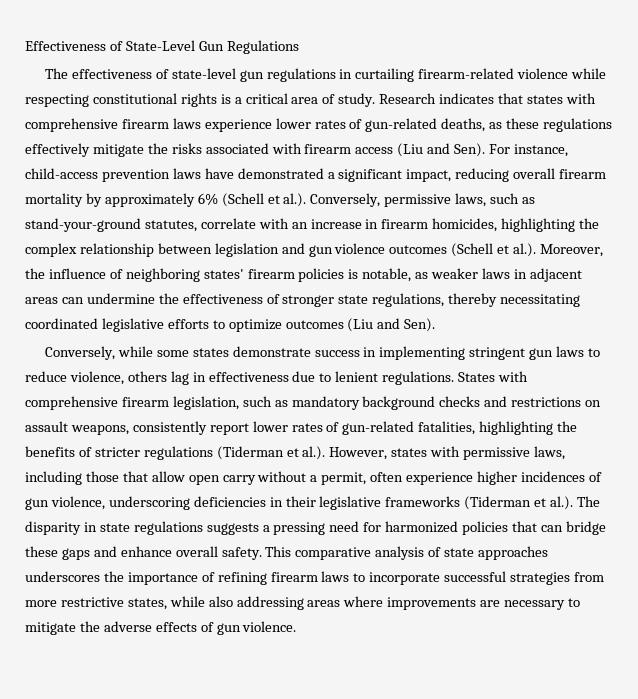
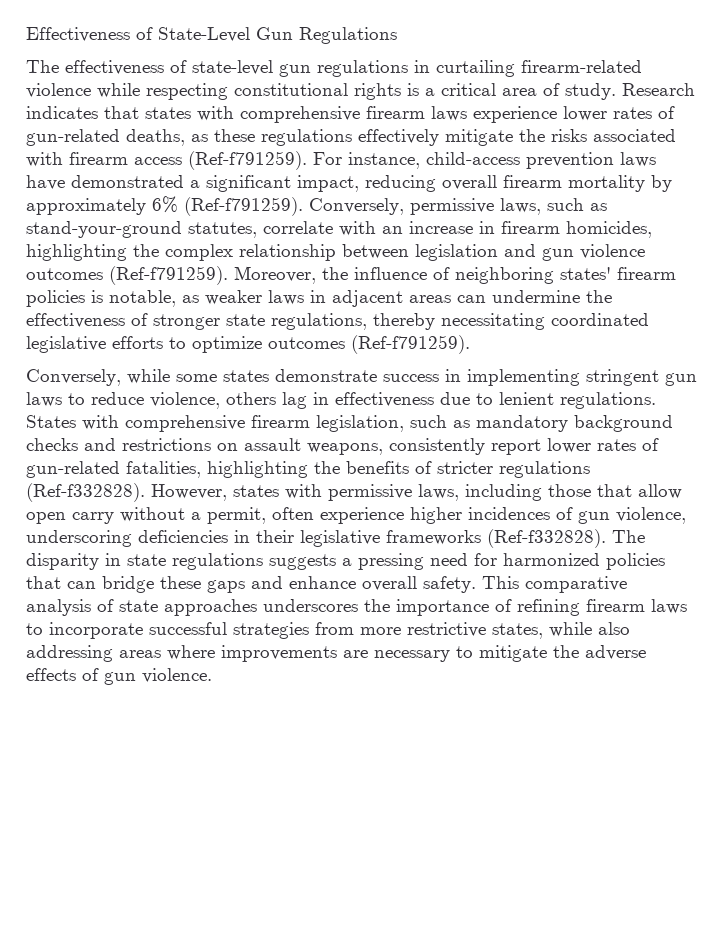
[397,143,486,157] (Liu and Sen). -> [188,151,307,170] (Ref-f791259).
[221,193,307,207] (Schell et al.). -> [184,197,303,216] (Ref-f791259).
[451,243,537,257] (Schell et al.). -> [109,266,228,285] (Ref-f791259).
[347,318,436,332] (Liu and Sen). -> [351,335,470,354] (Ref-f791259).
[216,446,326,460] (Tiderman et al.). -> [26,483,145,502] (Ref-f332828).
[464,496,574,510] (Tiderman et al.). -> [487,529,606,548] (Ref-f332828).

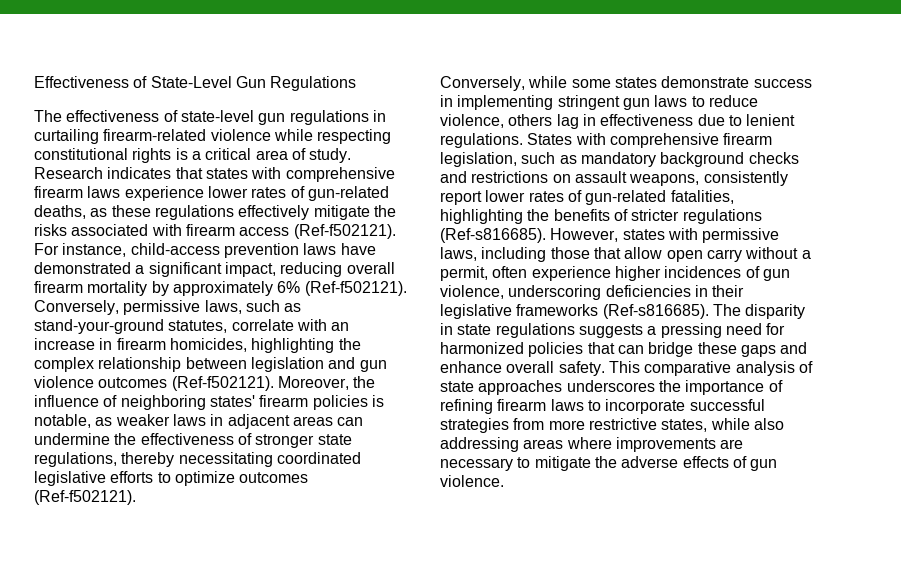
[188,151,307,170] (Ref-f791259). -> [293,224,396,239] (Ref-f502121).
[184,197,303,216] (Ref-f791259). -> [304,281,407,296] (Ref-f502121).
[109,266,228,285] (Ref-f791259). -> [171,376,274,391] (Ref-f502121).
[351,335,470,354] (Ref-f791259). -> [34,490,136,505] (Ref-f502121).
[26,483,145,502] (Ref-f332828). -> [440,228,546,243] (Ref-s816685).
[487,529,606,548] (Ref-f332828). -> [602,304,709,319] (Ref-s816685).

